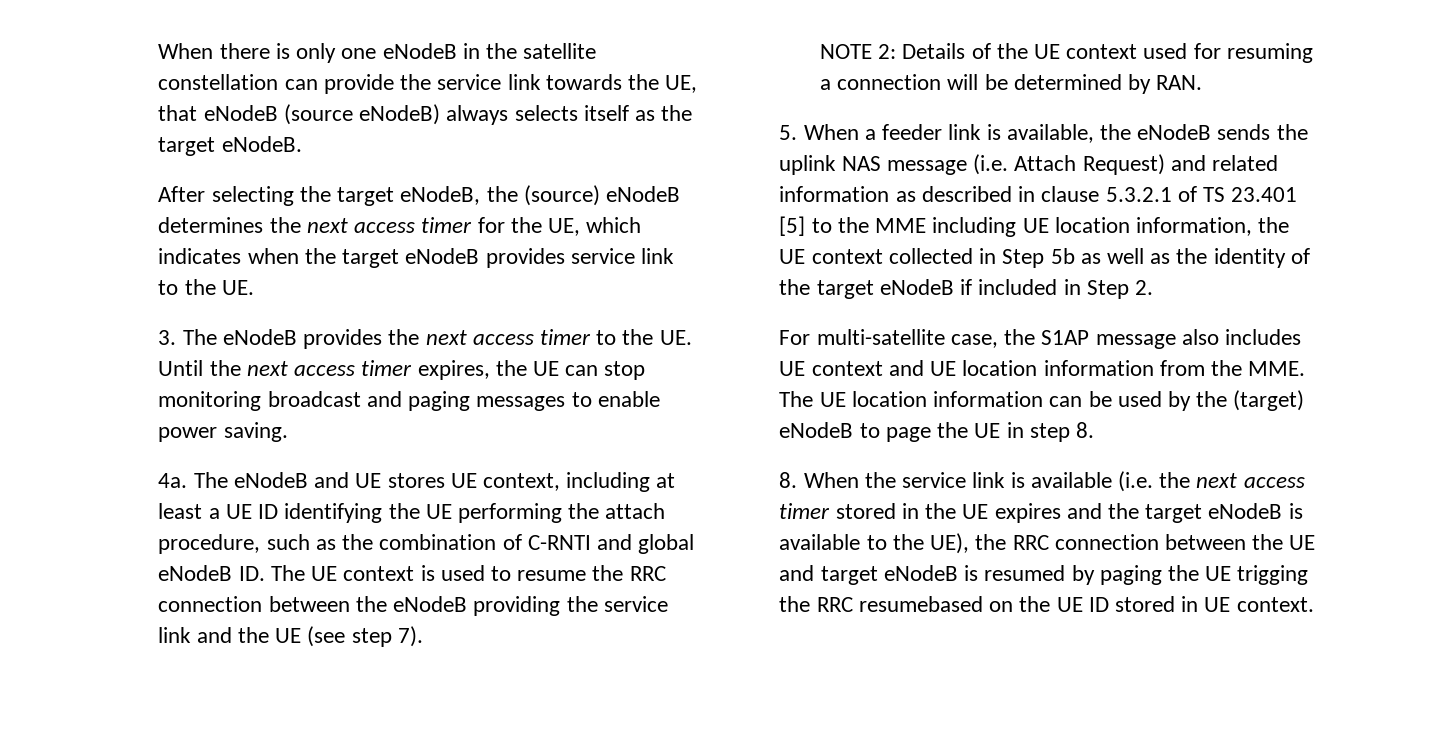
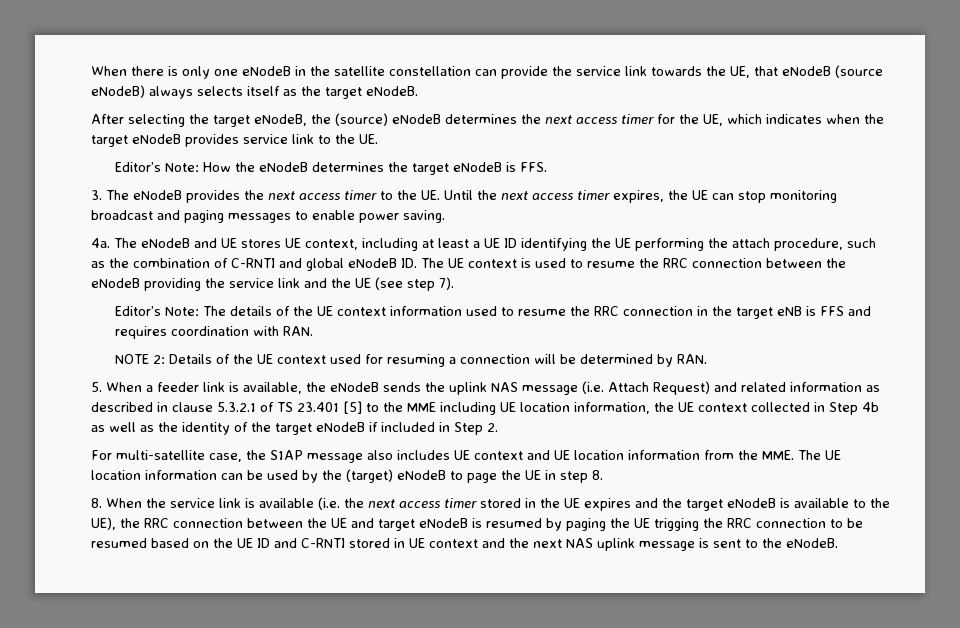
(254, 287) none -> [115,162,548,175] // Editor’s Note: How the eNodeB determines the target eNodeB is FFS.
(423, 636) none -> [115,306,872,319] [115,326,314,339] // Editor’s Note: The details of the UE context information used to resume the RRC connection in the target eNB is FFS and requires coordination with RAN.
[1050,248,1075,264] 5b -> [862,402,880,412] 4b
[858,596,983,612] resumebased -> [756,518,864,528] [91,538,190,548] connection to be resumed based
(1109, 604) none -> [274,538,346,548] and C-RNTI
[1236,597,1314,612] context. -> [429,538,839,551] context and the next NAS uplink message is sent to the eNodeB.

